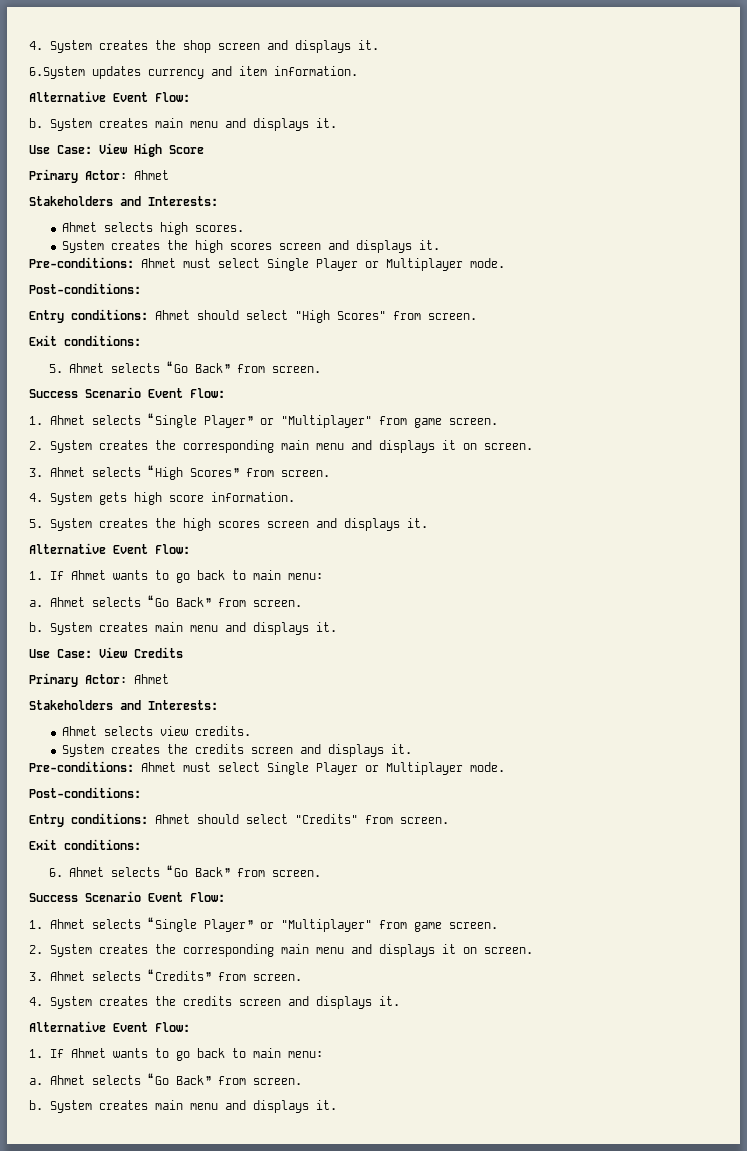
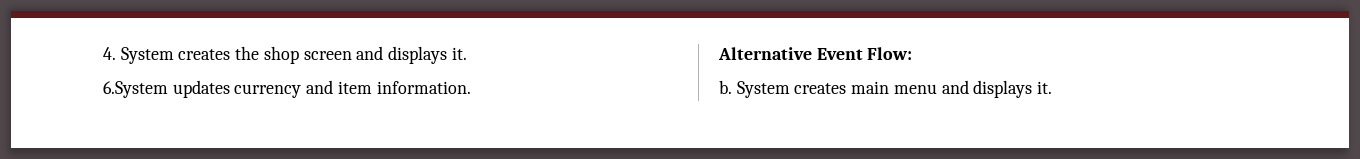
[29,143,204,157] [29,169,169,183] [29,196,218,206] [61,222,244,235] [61,240,440,253] [29,257,505,271] [29,283,141,294] [29,309,477,323] [29,335,141,346] [49,361,322,373] [29,387,225,398] [29,413,498,428] [29,440,533,453] [29,465,330,480] [29,492,295,505] [29,518,428,531] [29,543,190,554] [29,570,323,583] [29,595,302,607] [29,622,337,635] [29,647,183,658] [29,673,169,687] [29,700,218,710] [61,726,251,736] [61,744,412,757] [29,761,505,775] [29,787,141,798] [29,813,449,827] [29,839,141,850] [49,865,322,877] [29,891,225,902] [29,917,498,932] [29,944,533,957] [29,969,302,981] [29,996,400,1009] [29,1021,190,1032] [29,1048,323,1061] [29,1073,302,1085] [29,1100,337,1113] // Use Case: View High Score // Primary Actor: Ahmet // Stakeholders and Interests: // Ahmet selects high scores. // System creates the high scores screen and displays it. // Pre-conditions: Ahmet must select Single Player or Multiplayer mode. // Post-conditions: // Entry conditions: Ahmet should select "High Scores" from screen. // Exit conditions: // 5. Ahmet selects “Go Back” from screen. // Success Scenario Event Flow: // 1. Ahmet selects “Single Player” or "Multiplayer" from game screen. // 2. System creates the corresponding main menu and displays it on screen. // 3. Ahmet selects “High Scores” from screen. // 4. System gets high score information. // 5. System creates the high scores screen and displays it. // Alternative Event Flow: // 1. If Ahmet wants to go back to main menu: // a. Ahmet selects “Go Back” from screen. // b. System creates main menu and displays it. // Use Case: View Credits // Primary Actor: Ahmet // Stakeholders and Interests: // Ahmet selects view credits. // System creates the credits screen and displays it. // Pre-conditions: Ahmet must select Single Player or Multiplayer mode. // Post-conditions: // Entry conditions: Ahmet should select "Credits" from screen. // Exit conditions: // 6. Ahmet selects “Go Back” from screen. // Success Scenario Event Flow: // 1. Ahmet selects “Single Player” or "Multiplayer" from game screen. // 2. System creates the corresponding main menu and displays it on screen. // 3. Ahmet selects “Credits” from screen. // 4. System creates the credits screen and displays it. // Alternative Event Flow: // 1. If Ahmet wants to go back to main menu: // a. Ahmet selects “Go Back” from screen. // b. System creates main menu and displays it. -> (1053, 87) none

